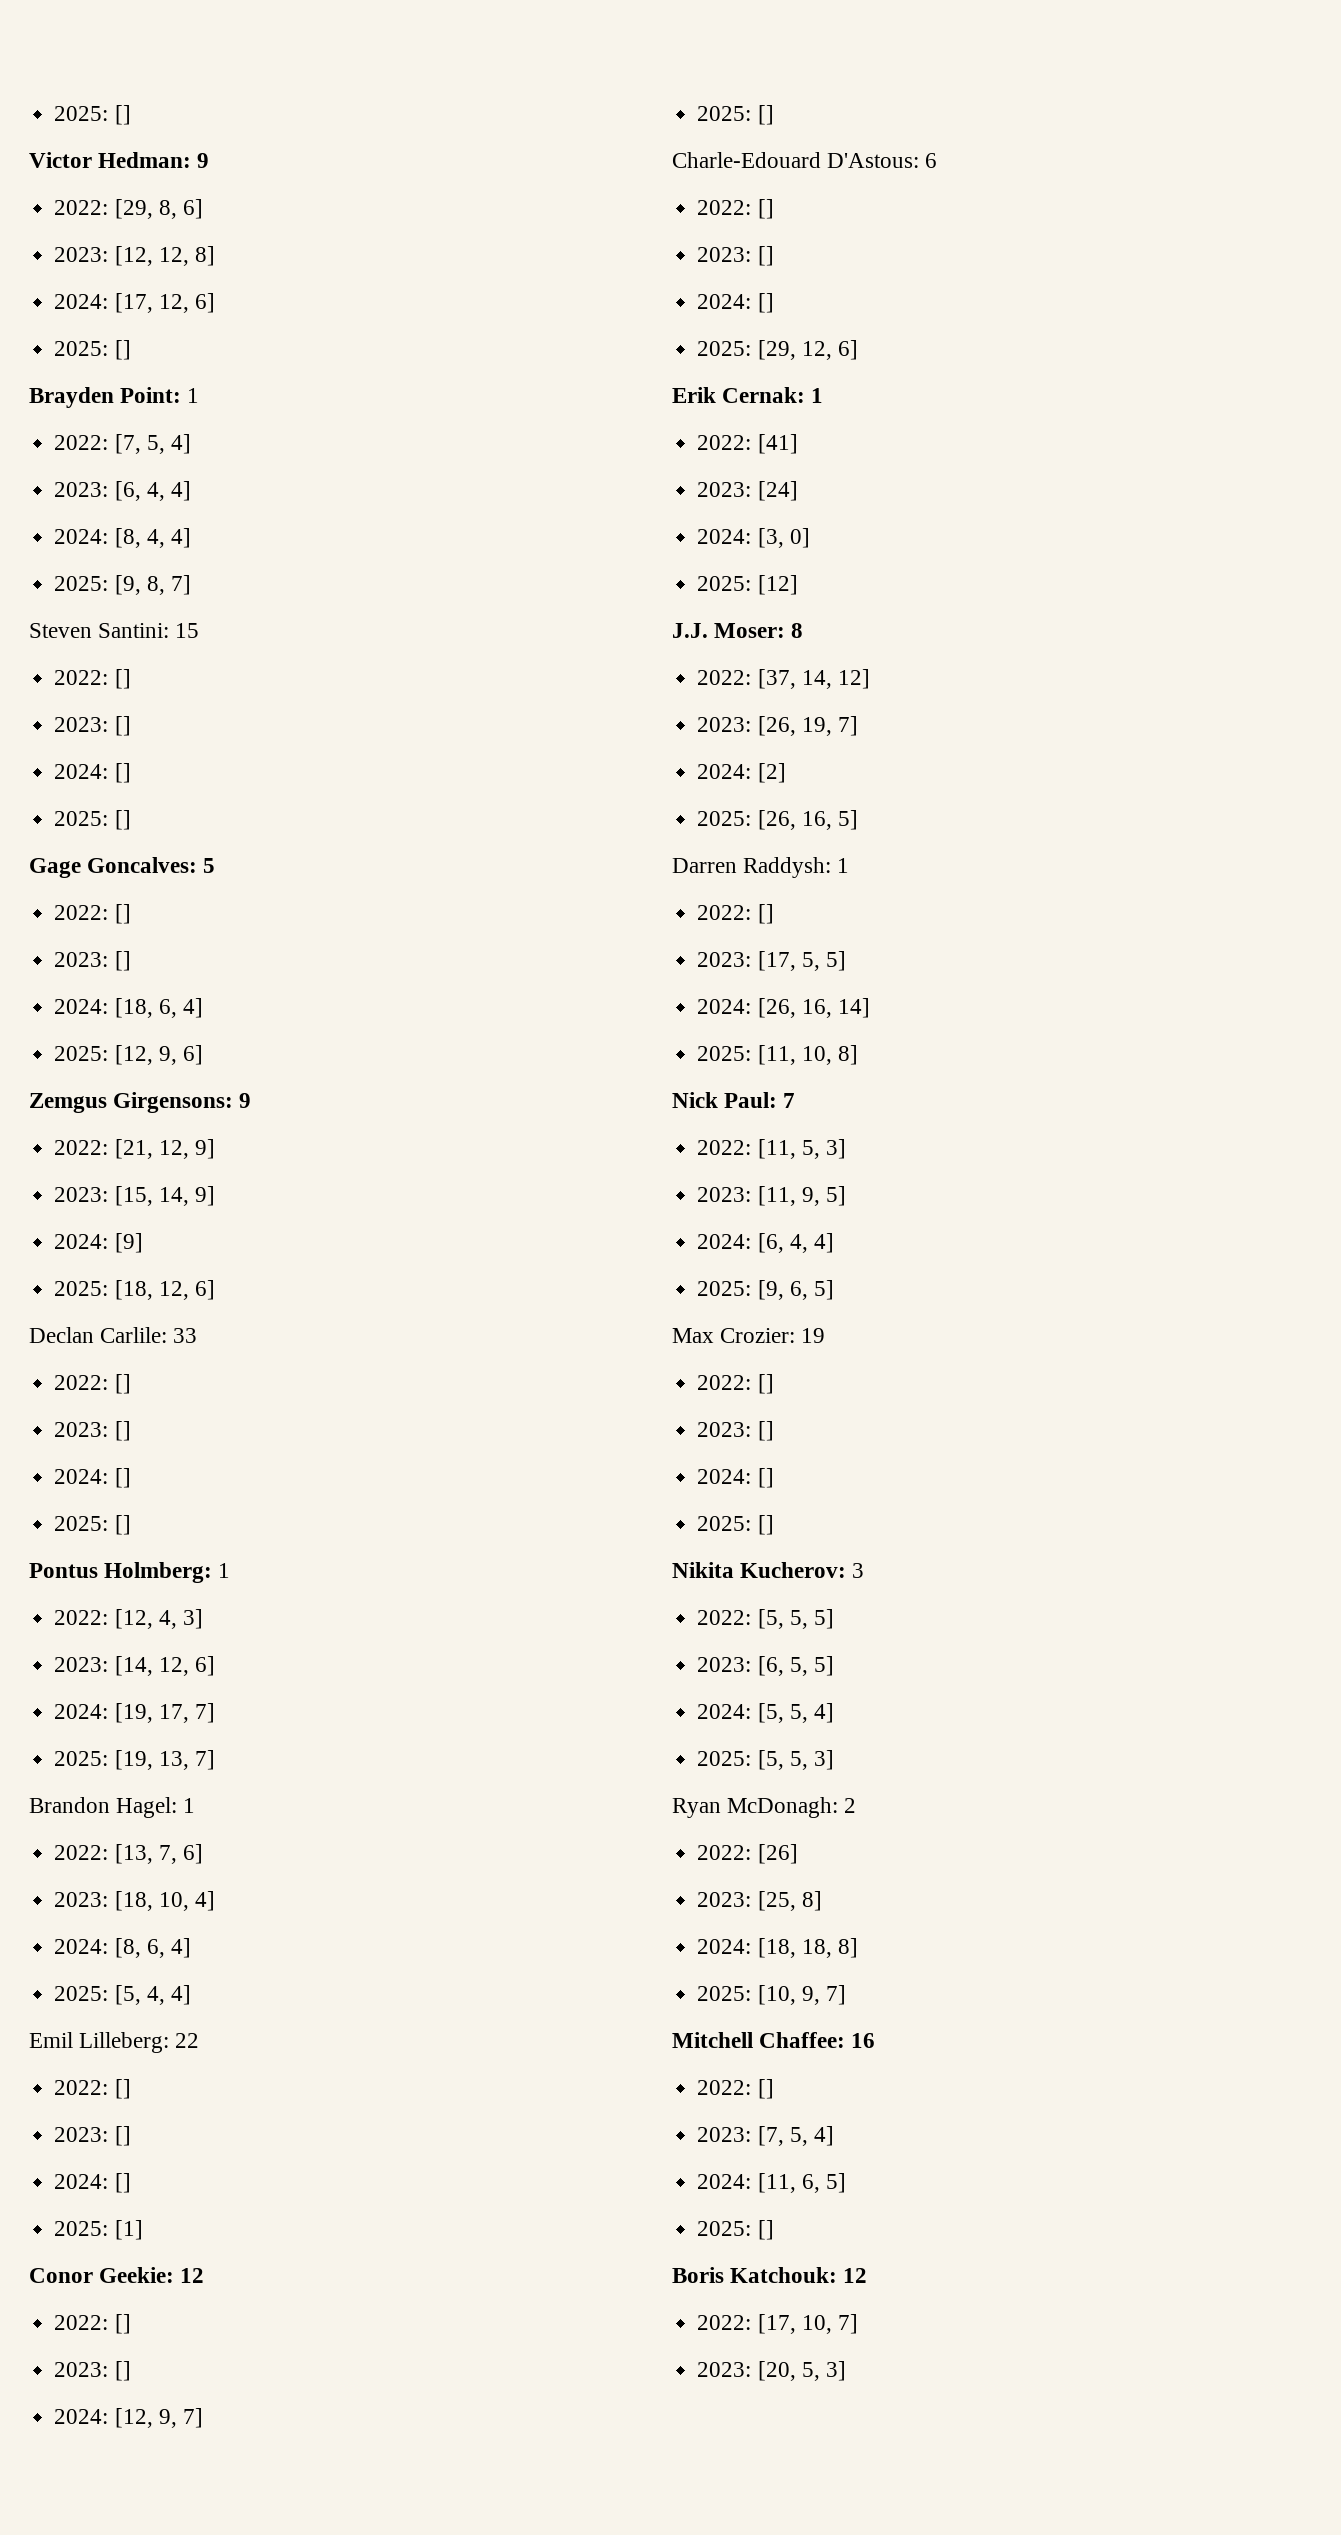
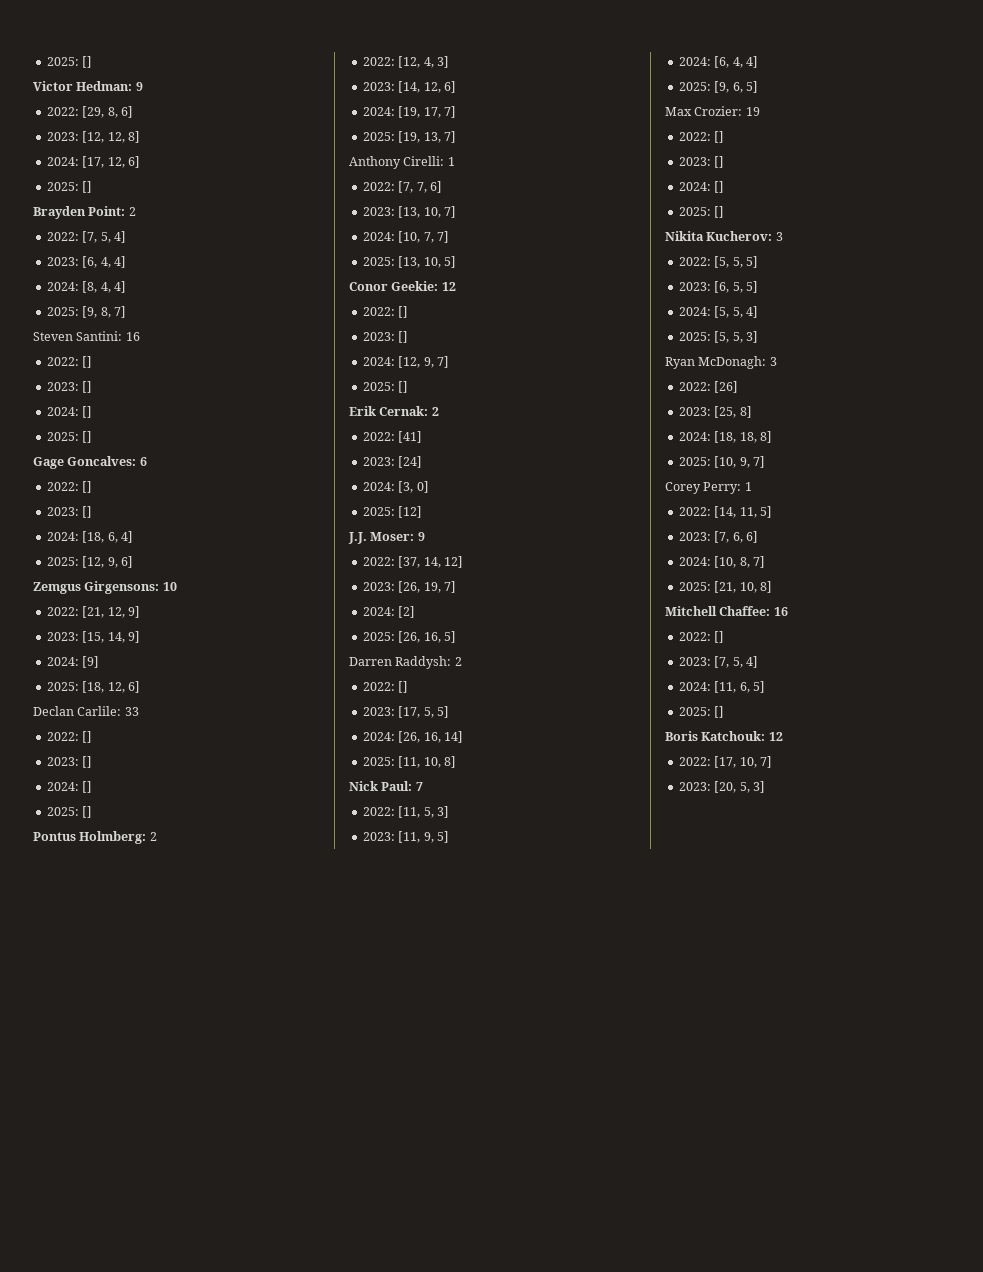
[187,388,200,403] 1 -> [128,207,136,216] 2
[175,623,200,638] 15 -> [125,332,140,341] 16
[203,858,216,873] 5 -> [139,457,147,466] 6
[239,1093,252,1108] 9 -> [162,582,177,591] 10
[218,1563,231,1578] 1 -> [149,832,157,841] 2
[29,1797,196,1818] [54,1844,153,1864] Brandon Hagel: 1 // 2022: [13, -> [349,156,455,169] [362,181,414,193] Anthony Cirelli: 1 // 2022: [7,
[114,1891,215,1911] [54,1938,191,1958] [54,1985,191,2005] [29,2032,200,2053] [54,2079,131,2099] [54,2126,131,2146] [54,2173,131,2193] [54,2220,143,2240] [18, 10, 4] // 2024: [8, 6, 4] // 2025: [5, 4, 4] // Emil Lilleberg: 22 // 2022: [] // 2023: [] // 2024: [] // 2025: [1] -> [398,206,456,218] [362,231,449,243] [362,256,456,268] [13, 10, 7] // 2024: [10, 7, 7] // 2025: [13, 10, 5]
[672,152,938,168] [697,199,774,219] [697,246,774,266] [697,293,774,313] [697,340,858,360] // Charle-Edouard D'Astous: 6 // 2022: [] // 2023: [] // 2024: [] // 2025: [29, 12, 6] -> (409, 387) none
[811,388,824,403] 1 -> [431,407,439,416] 2
[791,623,804,638] 8 -> [417,532,425,541] 9
[837,858,850,873] 1 -> [454,657,462,666] 2
[844,1798,857,1813] 2 -> [769,357,777,366] 3
(846, 1995) none -> [665,482,752,494] [678,506,772,518] [678,531,758,543] [678,556,765,568] [678,581,772,593] // Corey Perry: 1 // 2022: [14, 11, 5] // 2023: [7, 6, 6] // 2024: [10, 8, 7] // 2025: [21, 10, 8]

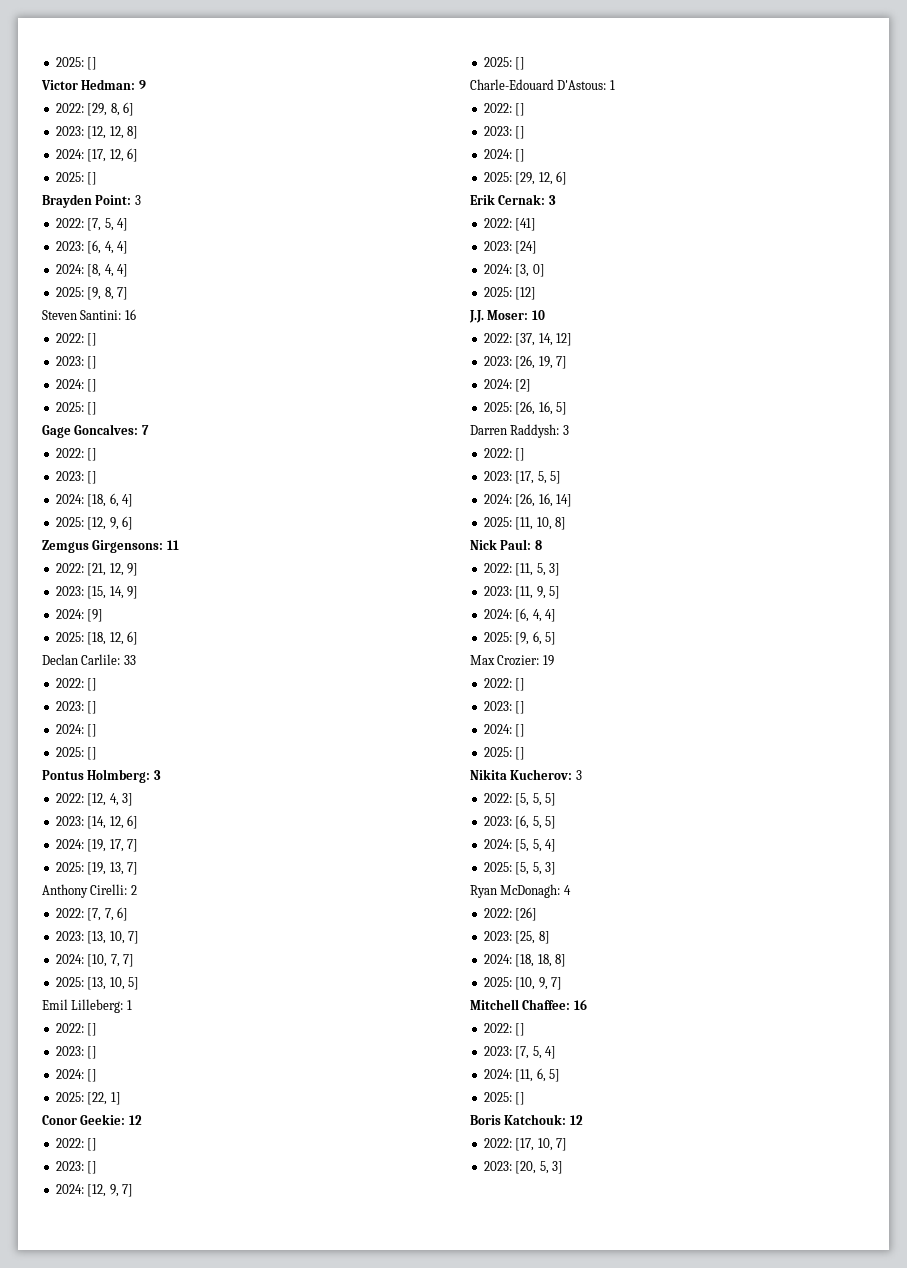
[128,207,136,216] 2 -> [134,195,141,205] 3
[139,457,147,466] 6 -> [141,425,149,435] 7
[162,582,177,591] 10 -> [166,540,179,550] 11
[149,832,157,841] 2 -> [153,770,161,780] 3
[447,157,455,166] 1 -> [130,885,137,895] 2
(456, 262) none -> [42,999,132,1013] [55,1023,98,1036] [55,1046,98,1059] [55,1069,98,1082] [55,1092,121,1105] // Emil Lilleberg: 1 // 2022: [] // 2023: [] // 2024: [] // 2025: [22, 1]
(409, 387) none -> [470,79,615,90] [483,103,526,116] [483,126,526,139] [483,149,526,162] [483,171,567,185] // Charle-Edouard D'Astous: 1 // 2022: [] // 2023: [] // 2024: [] // 2025: [29, 12, 6]
[431,407,439,416] 2 -> [548,195,556,205] 3
[417,532,425,541] 9 -> [531,310,545,320] 10
[454,657,462,666] 2 -> [562,425,569,435] 3
[415,782,423,791] 7 -> [534,540,542,550] 8
[769,357,777,366] 3 -> [563,885,571,895] 4
[665,482,752,494] [678,506,772,518] [678,531,758,543] [678,556,765,568] [678,581,772,593] // Corey Perry: 1 // 2022: [14, 11, 5] // 2023: [7, 6, 6] // 2024: [10, 8, 7] // 2025: [21, 10, 8] -> (562, 983) none

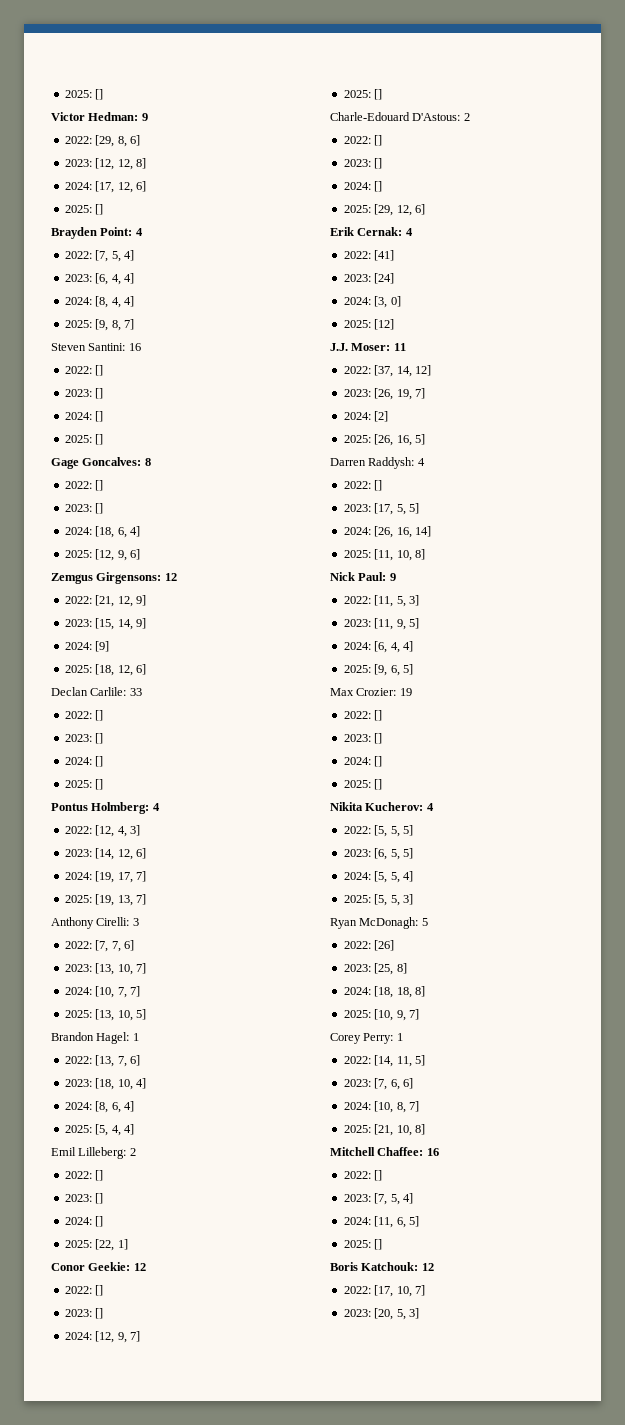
[134,195,141,205] 3 -> [135,228,143,236] 4
[141,425,149,435] 7 -> [144,458,151,466] 8
[166,540,179,550] 11 -> [164,573,177,581] 12
[153,770,161,780] 3 -> [152,803,160,811] 4
[130,885,137,895] 2 -> [132,918,139,926] 3
(139, 983) none -> [51,1032,139,1044] [64,1055,140,1067] [64,1078,146,1090] [64,1101,134,1113] [64,1124,134,1136] // Brandon Hagel: 1 // 2022: [13, 7, 6] // 2023: [18, 10, 4] // 2024: [8, 6, 4] // 2025: [5, 4, 4]
[126,1000,132,1010] 1 -> [129,1148,136,1156] 2
[609,80,615,90] 1 -> [463,113,470,121] 2
[548,195,556,205] 3 -> [405,228,413,236] 4
[531,310,545,320] 10 -> [393,343,406,351] 11
[562,425,569,435] 3 -> [417,458,425,466] 4
[534,540,542,550] 8 -> [389,573,396,581] 9
[575,770,582,780] 3 -> [426,803,434,811] 4
[563,885,571,895] 4 -> [421,918,428,926] 5
(562, 983) none -> [330,1033,403,1044] [343,1055,425,1067] [343,1078,413,1090] [343,1101,419,1113] [343,1124,425,1136] // Corey Perry: 1 // 2022: [14, 11, 5] // 2023: [7, 6, 6] // 2024: [10, 8, 7] // 2025: [21, 10, 8]

